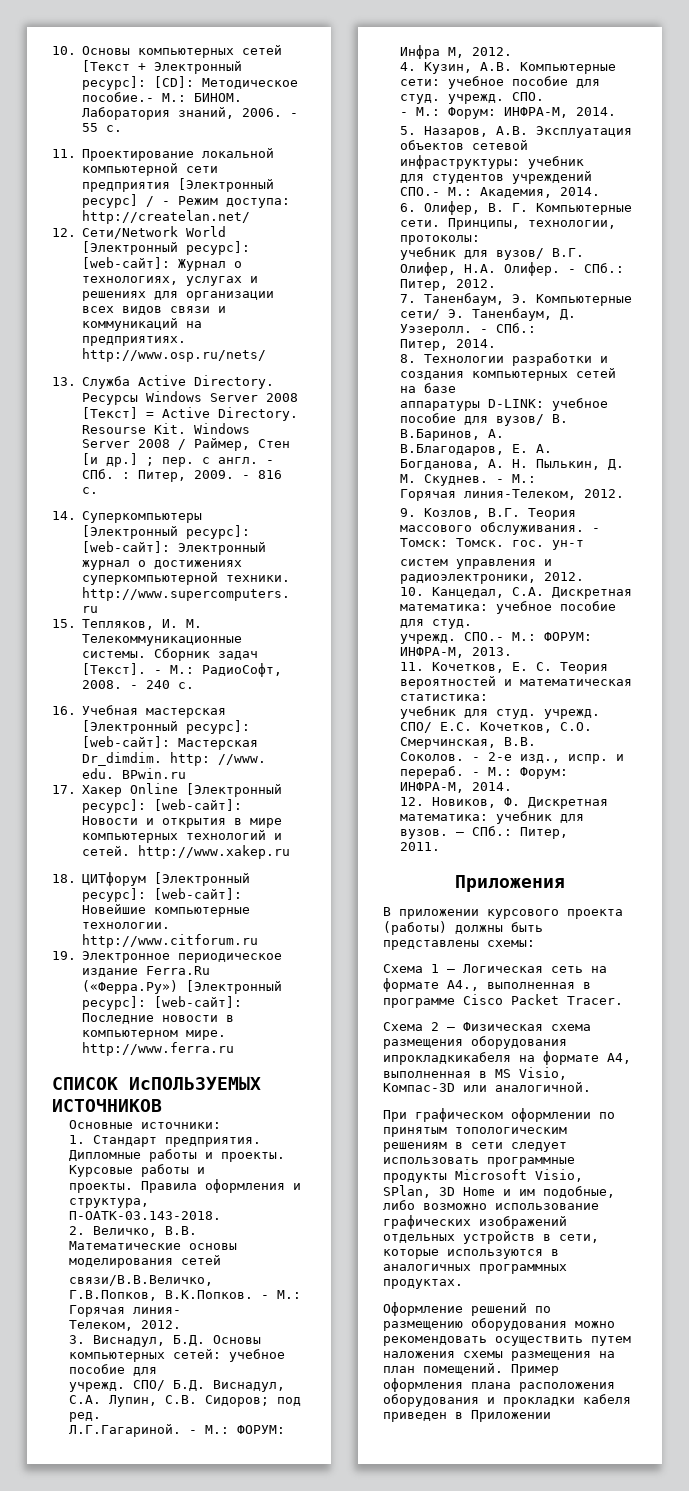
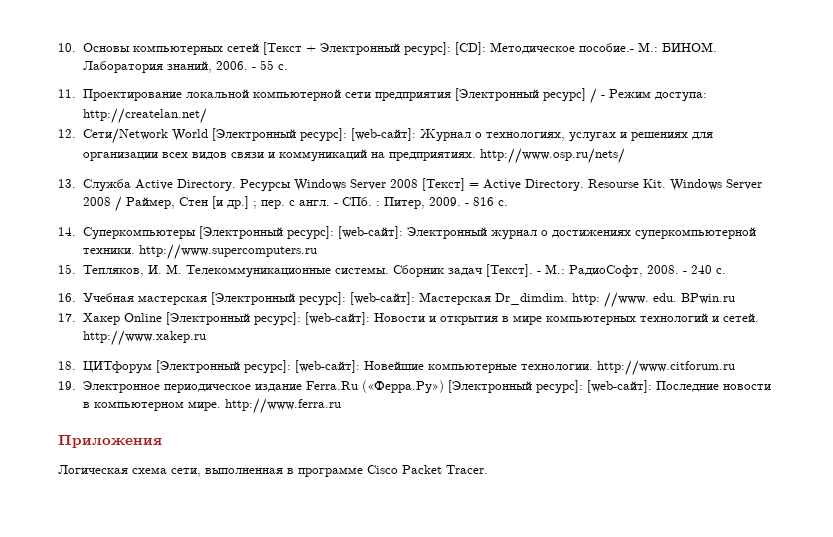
[52,1076,261,1090] [52,1099,162,1112] [69,1120,222,1129] [69,1135,262,1147] [69,1149,286,1162] [69,1164,206,1177] [69,1179,302,1193] [69,1198,150,1208] [69,1211,222,1220] [69,1226,198,1237] [69,1241,238,1250] [69,1255,222,1268] [69,1275,214,1286] [69,1290,302,1301] [69,1305,182,1317] [69,1320,182,1331] [69,1335,262,1347] [69,1349,286,1362] [69,1364,158,1376] [69,1380,286,1392] [69,1395,302,1407] [69,1412,102,1422] [69,1424,286,1437] [400,45,513,59] [400,62,617,74] [400,76,601,89] [400,92,545,104] [400,107,617,119] [400,126,633,138] [400,140,529,150] [400,155,585,169] [400,171,593,184] [400,187,601,198] [400,201,633,215] [400,218,617,230] [400,235,481,245] [400,247,585,260] [400,262,625,276] [400,279,497,291] [400,293,633,306] [400,308,577,321] [400,323,537,336] [400,339,497,351] [400,353,609,366] [400,368,617,381] [400,383,457,393] [400,398,609,411] [400,413,569,426] [400,429,505,441] [400,444,553,456] [400,459,625,470] [400,474,537,486] [400,489,625,501] [400,508,577,520] [400,522,601,535] [400,538,585,550] [400,559,553,569] [400,572,585,584] [400,587,633,599] [400,601,617,614] [400,619,473,629] [400,632,593,644] [400,647,513,658] [400,662,609,674] [400,676,633,689] [400,694,489,701] [400,706,601,719] [400,722,593,733] [400,737,537,749] [400,752,625,764] [400,766,569,779] [400,782,513,793] [400,797,609,809] [400,811,585,824] [400,826,569,839] [400,842,441,851] [455,875,565,892] [383,907,623,919] [383,921,543,935] [383,940,535,950] [383,964,607,973] [383,978,479,992] СПИСОК ИсПОЛЬЗУЕМЫХ ИСТОЧНИКОВ // Основные источники: // 1. Стандарт предприятия. Дипломные работы и проекты. Курсовые работы и // проекты. Правила оформления и структура, П-ОАТК-03.143-2018. // 2. Величко, В.В. Математические основы моделирования сетей // связи/В.В.Величко, Г.В.Попков, В.К.Попков. - М.: Горячая линия- // Телеком, 2012. // 3. Виснадул, Б.Д. Основы компьютерных сетей: учебное пособие для // учрежд. СПО/ Б.Д. Виснадул, С.А. Лупин, С.В. Сидоров; под ред. // Л.Г.Гагариной. - М.: ФОРУМ: Инфра М, 2012. // 4. Кузин, А.В. Компьютерные сети: учебное пособие для студ. учрежд. СПО. // - М.: Форум: ИНФРА-М, 2014. // 5. Назаров, А.В. Эксплуатация объектов сетевой инфраструктуры: учебник // для студентов учреждений СПО.- М.: Академия, 2014. // 6. Олифер, В. Г. Компьютерные сети. Принципы, технологии, протоколы: // учебник для вузов/ В.Г. Олифер, Н.А. Олифер. - СПб.: Питер, 2012. // 7. Таненбаум, Э. Компьютерные сети/ Э. Таненбаум, Д. Уэзеролл. - СПб.: // Питер, 2014. // 8. Технологии разработки и создания компьютерных сетей на базе // аппаратуры D-LINK: учебное пособие для вузов/ В. В.Баринов, А. // В.Благодаров, Е. А. Богданова, А. Н. Пылькин, Д. М. Скуднев. - М.: // Горячая линия-Телеком, 2012. // 9. Козлов, В.Г. Теория массового обслуживания. - Томск: Томск. гос. ун-т // систем управления и радиоэлектроники, 2012. // 10. Канцедал, С.А. Дискретная математика: учебное пособие для студ. // учрежд. СПО.- М.: ФОРУМ: ИНФРА-М, 2013. // 11. Кочетков, Е. С. Теория вероятностей и математическая статистика: // учебник для студ. учрежд. СПО/ Е.С. Кочетков, С.О. Смерчинская, В.В. // Соколов. - 2-e изд., испр. и перераб. - М.: Форум: ИНФРА-М, 2014. // 12. Новиков, Ф. Дискретная математика: учебник для вузов. — СПб.: Питер, // 2011. // Приложения // В приложении курсового проекта (работы) должны быть представлены схемы: // Схема 1 – Логическая сеть на формате A4., -> [58,435,162,448] [58,465,201,477] Приложения // Логическая схема сети,
[383,1022,591,1031] [383,1036,567,1049] [383,1051,631,1065] [383,1067,567,1080] [383,1082,591,1092] [383,1108,615,1122] [383,1127,567,1137] [383,1142,567,1152] [383,1157,575,1167] [383,1169,583,1183] [383,1185,615,1198] [383,1200,599,1210] [383,1215,567,1229] [383,1231,599,1244] [383,1249,559,1259] [383,1264,567,1274] [383,1279,463,1289] [383,1302,551,1316] [383,1318,615,1331] [383,1336,631,1346] [383,1351,615,1361] [383,1363,559,1376] [383,1378,615,1392] [383,1394,631,1407] [383,1410,551,1422] // Схема 2 – Физическая схема размещения оборудования ипрокладкикабеля на формате А4, выполненная в MS Visio, Компас-3D или аналогичной. // При графическом оформлении по принятым топологическим решениям в сети следует использовать программные продукты Microsoft Visio, SPlan, 3D Home и им подобные, либо возможно использование графических изображений отдельных устройств в сети, которые используются в аналогичных программных продуктах. // Оформление решений по размещению оборудования можно рекомендовать осуществить путем наложения схемы размещения на план помещений. Пример оформления плана расположения оборудования и прокладки кабеля приведен в Приложении -> (488, 469) none

